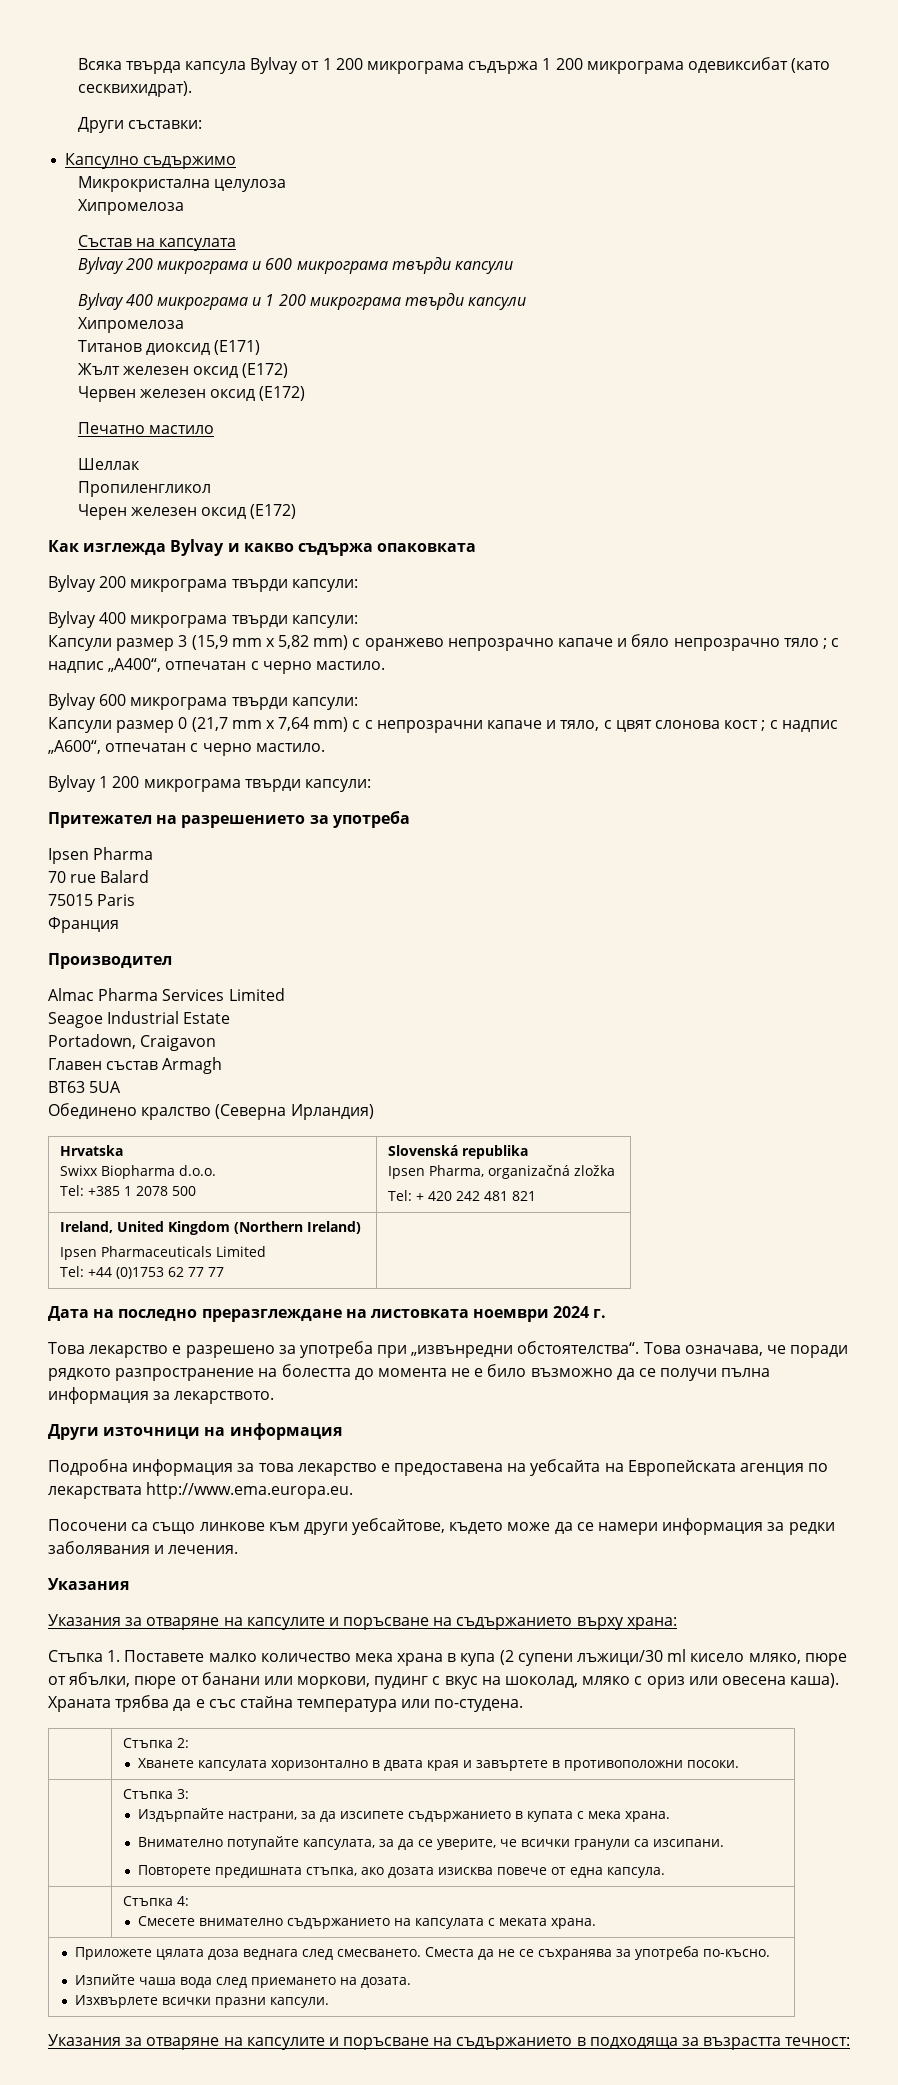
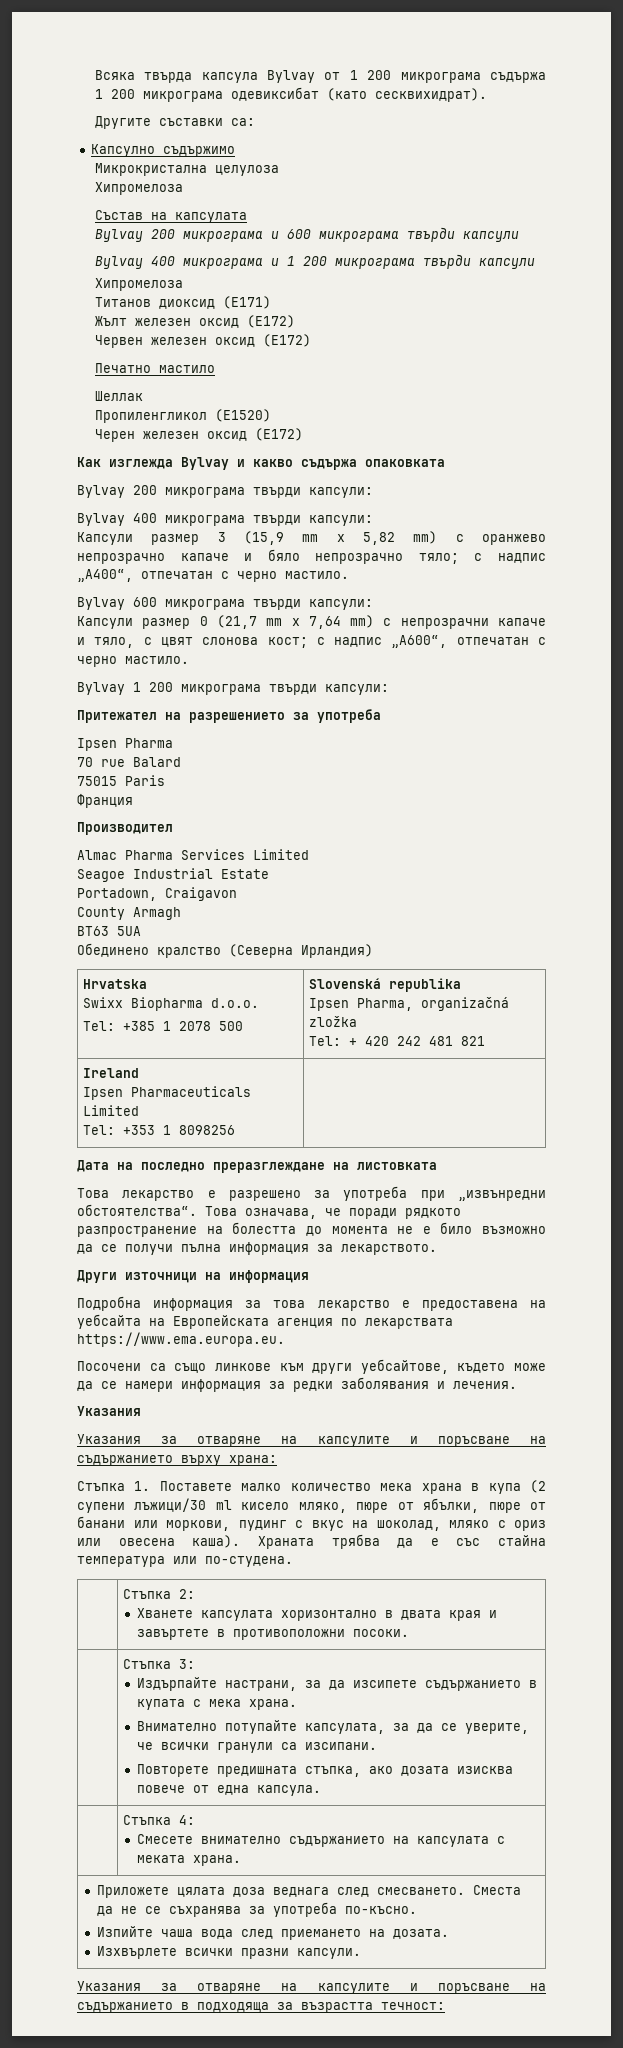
[77,117,202,133] Други съставки: -> [94,116,255,129] Другите съставки са:
(211, 489) none -> [214,409,271,422] (Е1520)
[783,638,827,649] тяло ; -> [418,553,459,564] тяло;
[364,720,373,729] с -> (392, 622) none
[724,720,766,731] кост ; -> [267,637,308,648] кост;
[48,1058,159,1070] Главен състав -> [77,907,125,920] County
[59,1221,361,1235] Ireland, United Kingdom (Northern Ireland) -> [82,1068,139,1078] Ireland
[87,1267,224,1279] +44 (0)1753 62 77 77 -> [122,1125,235,1135] +353 1 8098256
[473,1306,607,1322] ноември 2024 г. -> (437, 1166) none
[146,1482,354,1499] http://www.ema.europa.eu. -> [77,1332,285,1347] https://www.ema.europa.eu.

